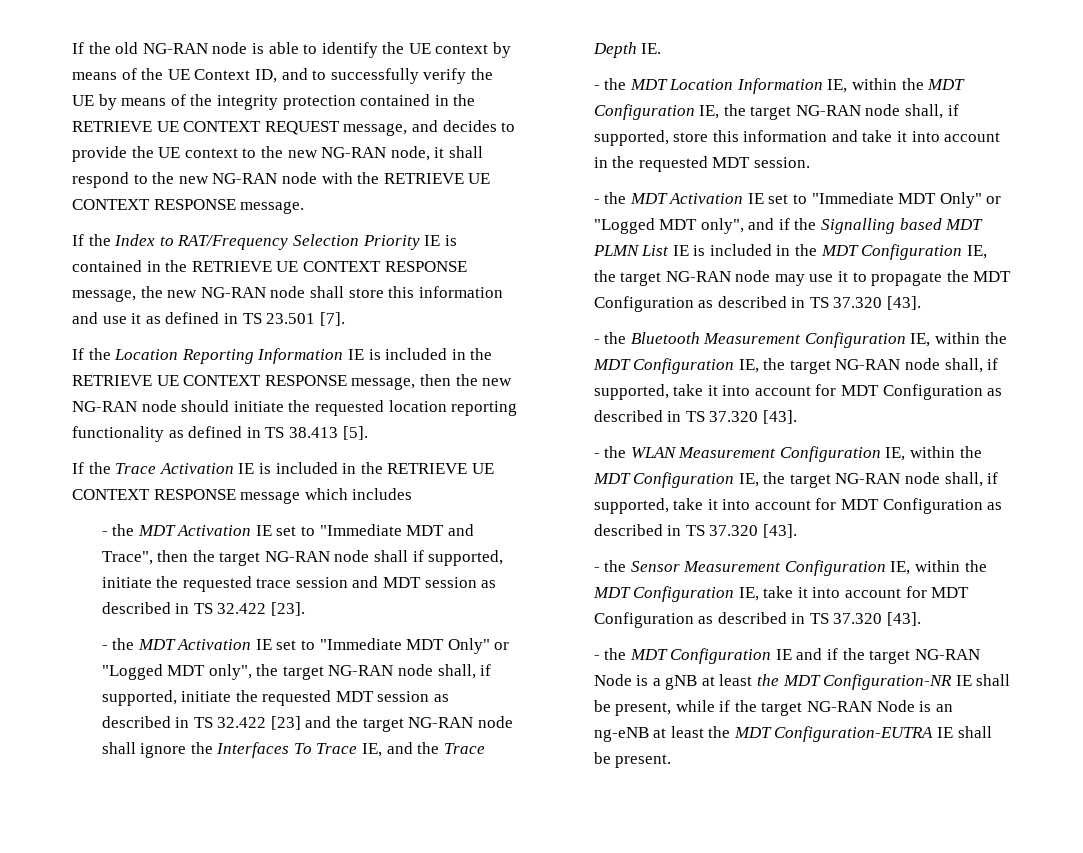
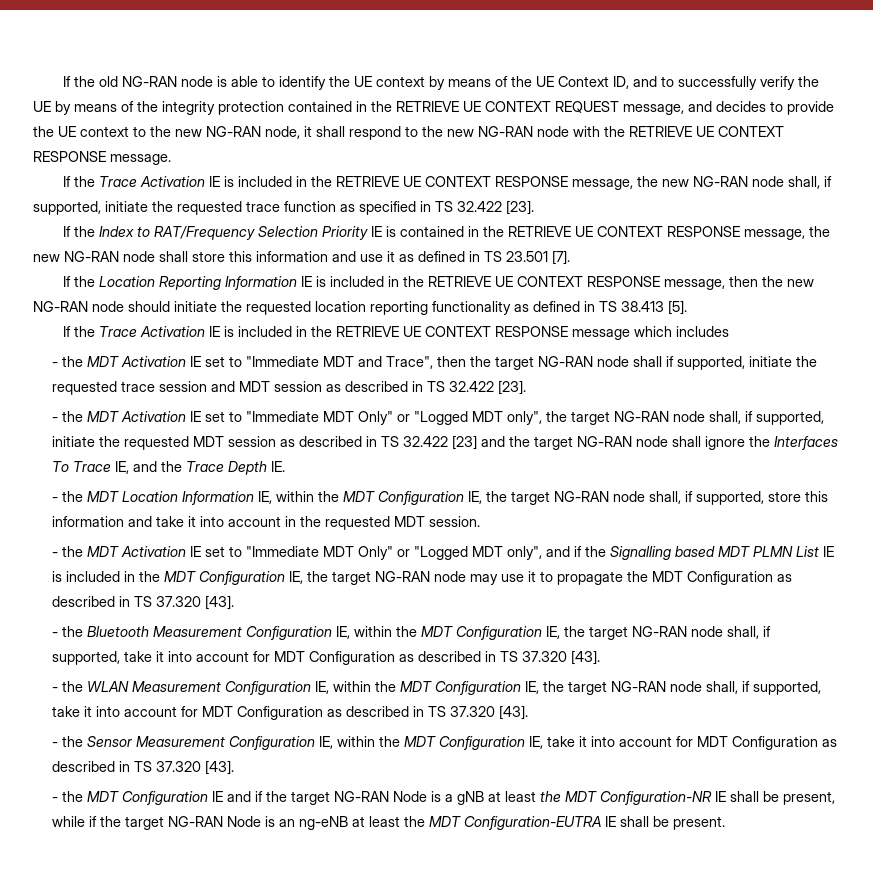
(305, 207) none -> [62,176,832,190] [33,200,534,215] // If the Trace Activation IE is included in the RETRIEVE UE CONTEXT RESPONSE message, the new NG-RAN node shall, if supported, initiate the requested trace function as specified in TS 32.422 [23].

